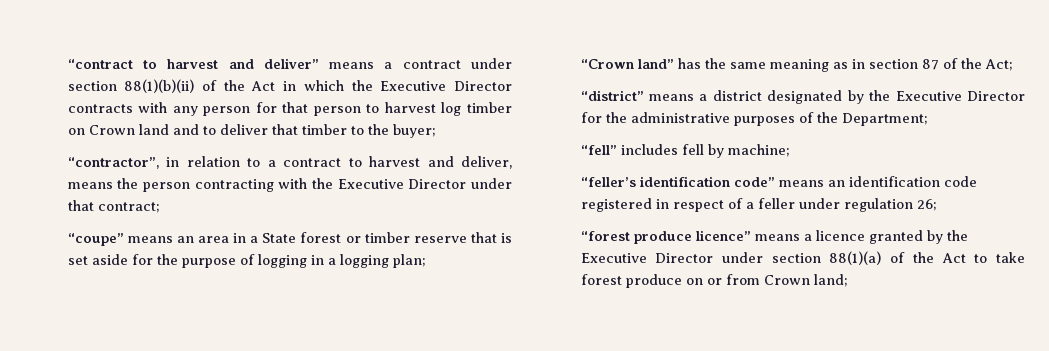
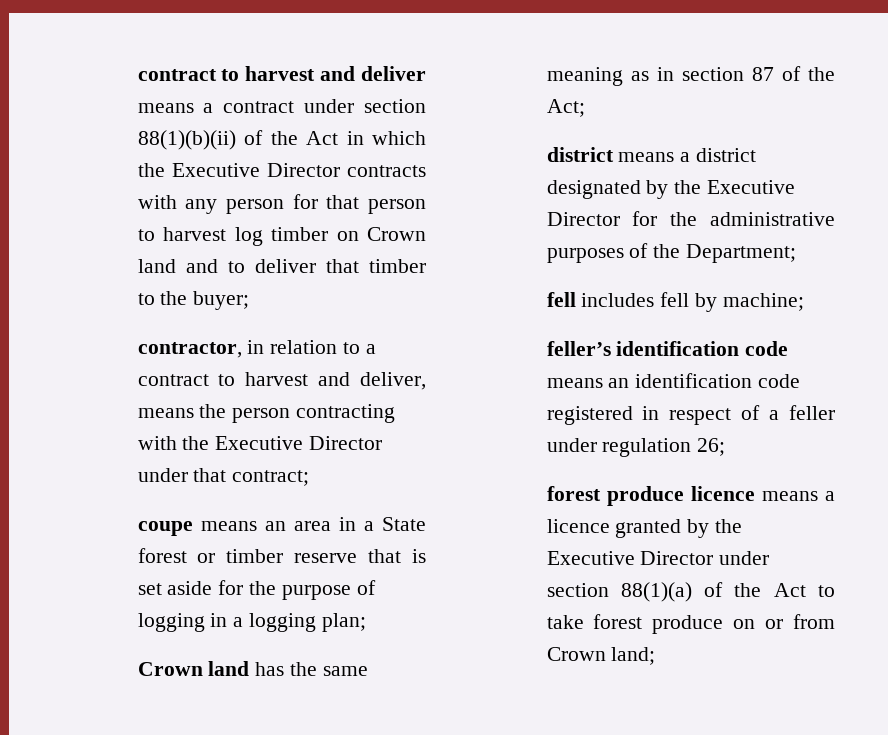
[67,58,319,69] “contract to harvest and deliver” -> [137,66,426,81] contract to harvest and deliver
[67,157,159,169] “contractor”, -> [137,342,242,358] contractor,
[67,233,124,246] “coupe” -> [137,521,193,536] coupe
[580,59,674,69] “Crown land” -> [137,661,250,676] Crown land
[580,90,644,101] “district” -> [546,147,614,162] district
[580,145,617,155] “fell” -> [546,292,576,307] fell
[580,176,775,187] “feller’s identification code” -> [546,341,789,356] feller’s identification code
[580,230,751,244] “forest produce licence” -> [546,486,755,506] forest produce licence

